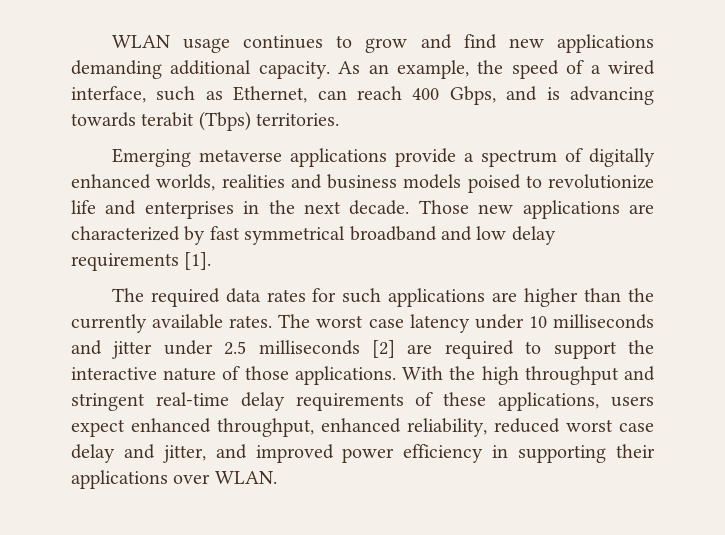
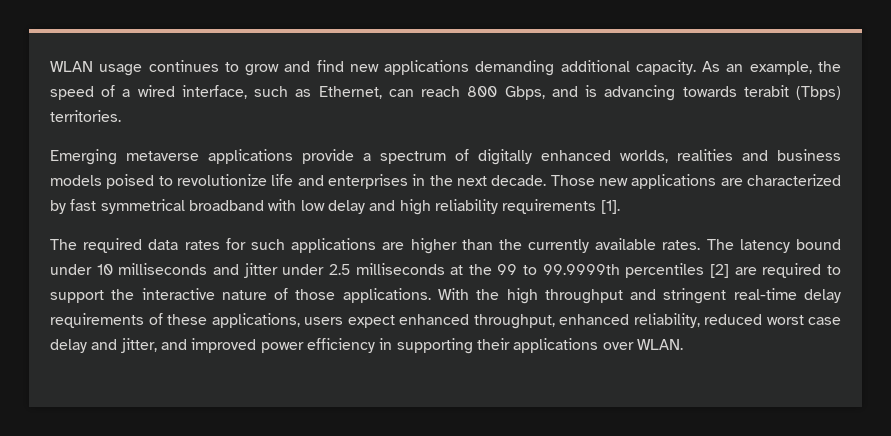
[412,88,440,100] 400 -> [467,86,498,97] 800
[441,226,472,241] and -> [268,199,297,211] with
(556, 235) none -> [369,199,498,215] and high reliability
[316,314,470,333] worst case latency -> [739,239,841,253] latency bound
(360, 347) none -> [450,263,705,278] at the 99 to 99.9999th percentiles

